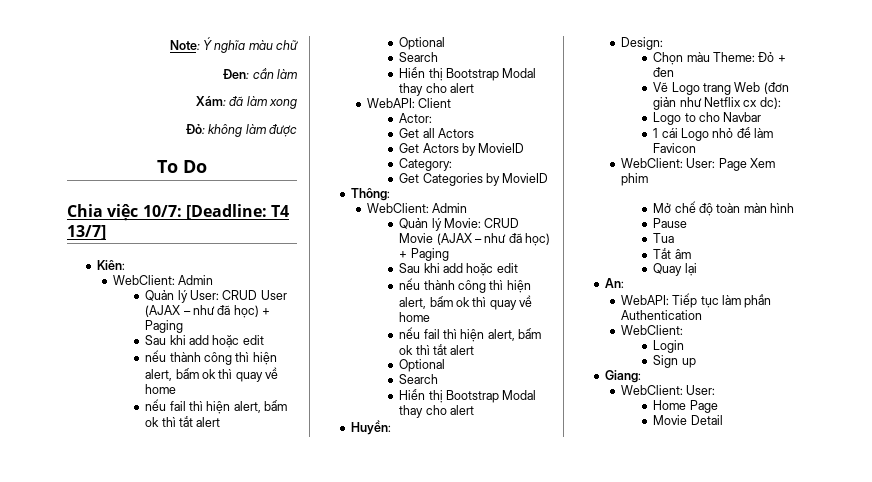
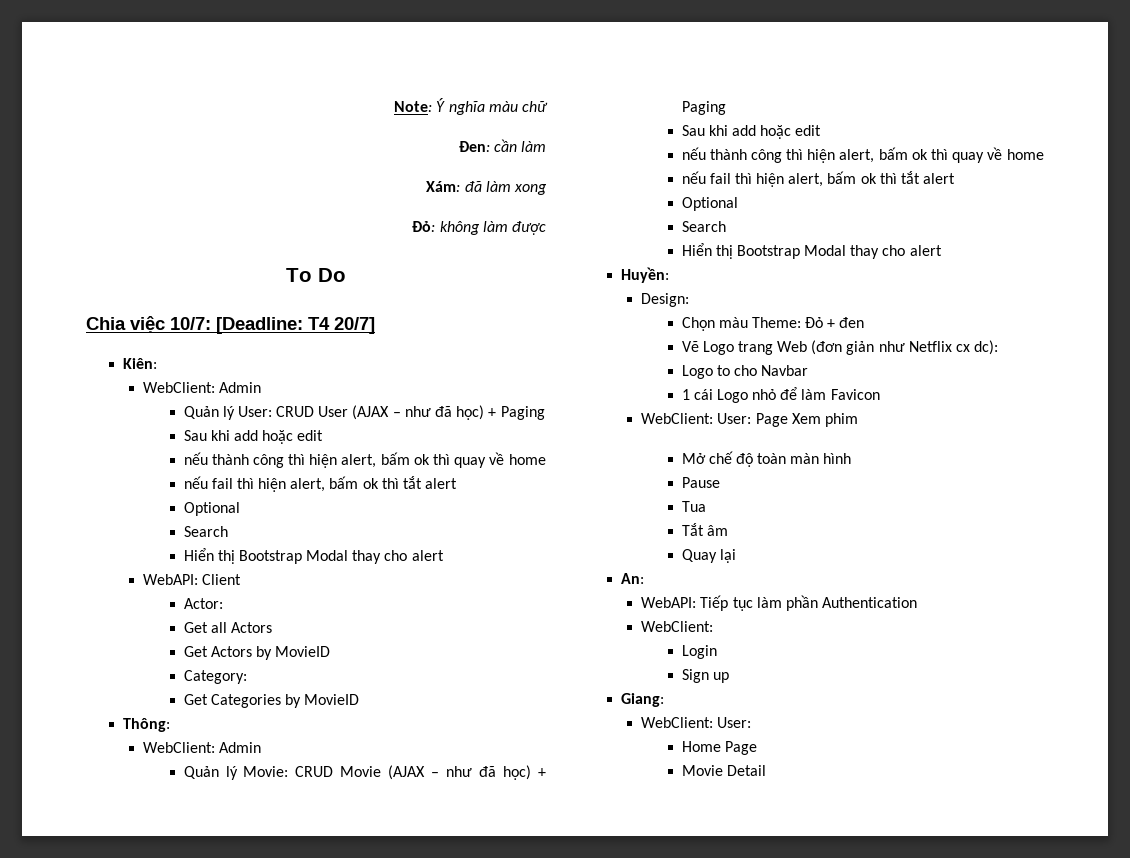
[67,225,106,240] 13/7] -> [334,317,375,334] 20/7]

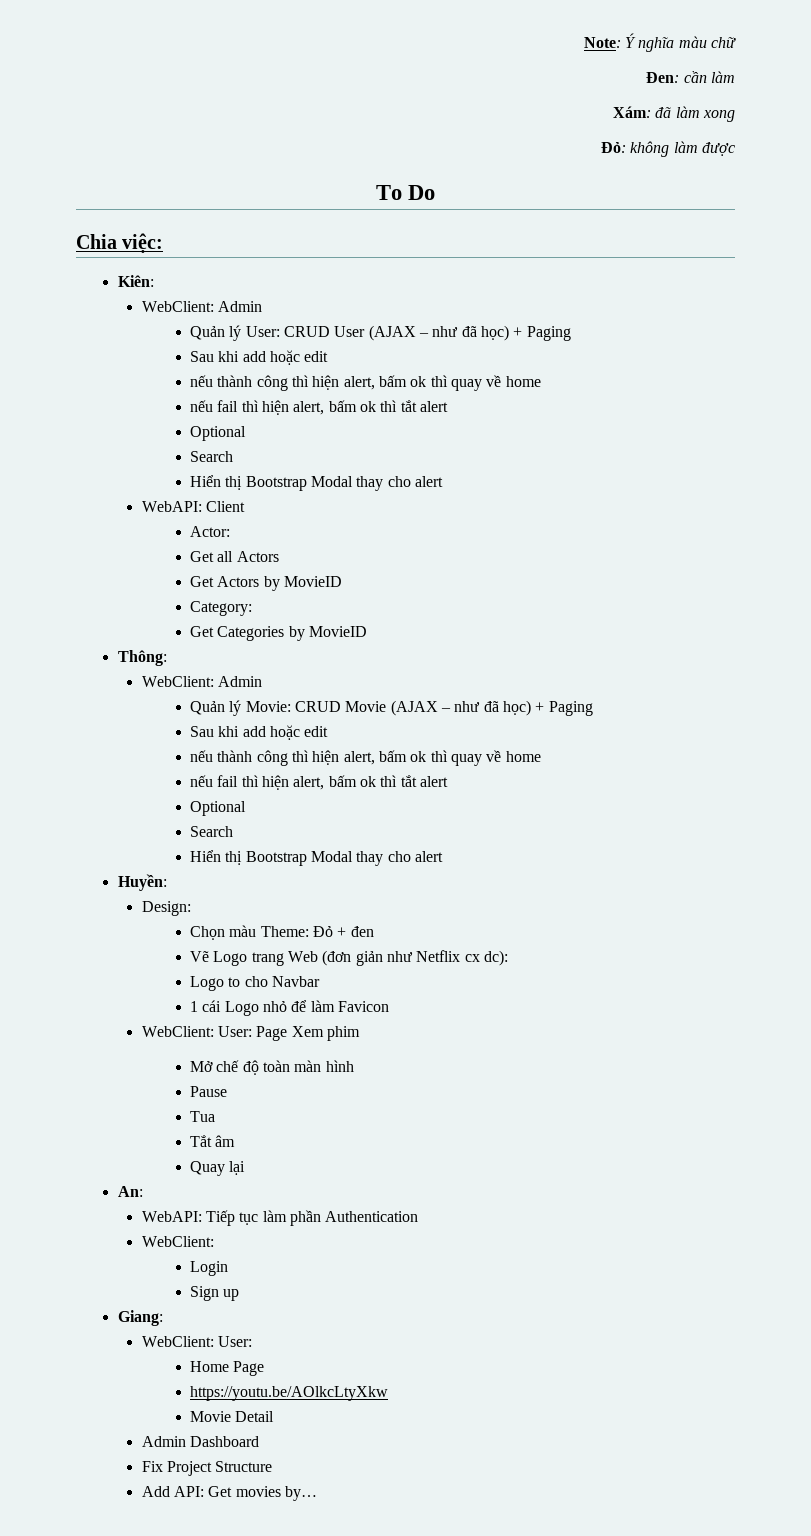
[130,316,375,334] việc 10/7: [Deadline: T4 20/7] -> [122,233,164,253] việc:
(757, 748) none -> [190,1386,389,1401] // https://youtu.be/AOlkcLtyXkw
(766, 770) none -> [141,1436,260,1447] [141,1461,273,1476] [141,1486,318,1501] // Admin Dashboard // Fix Project Structure // Add API: Get movies by…

